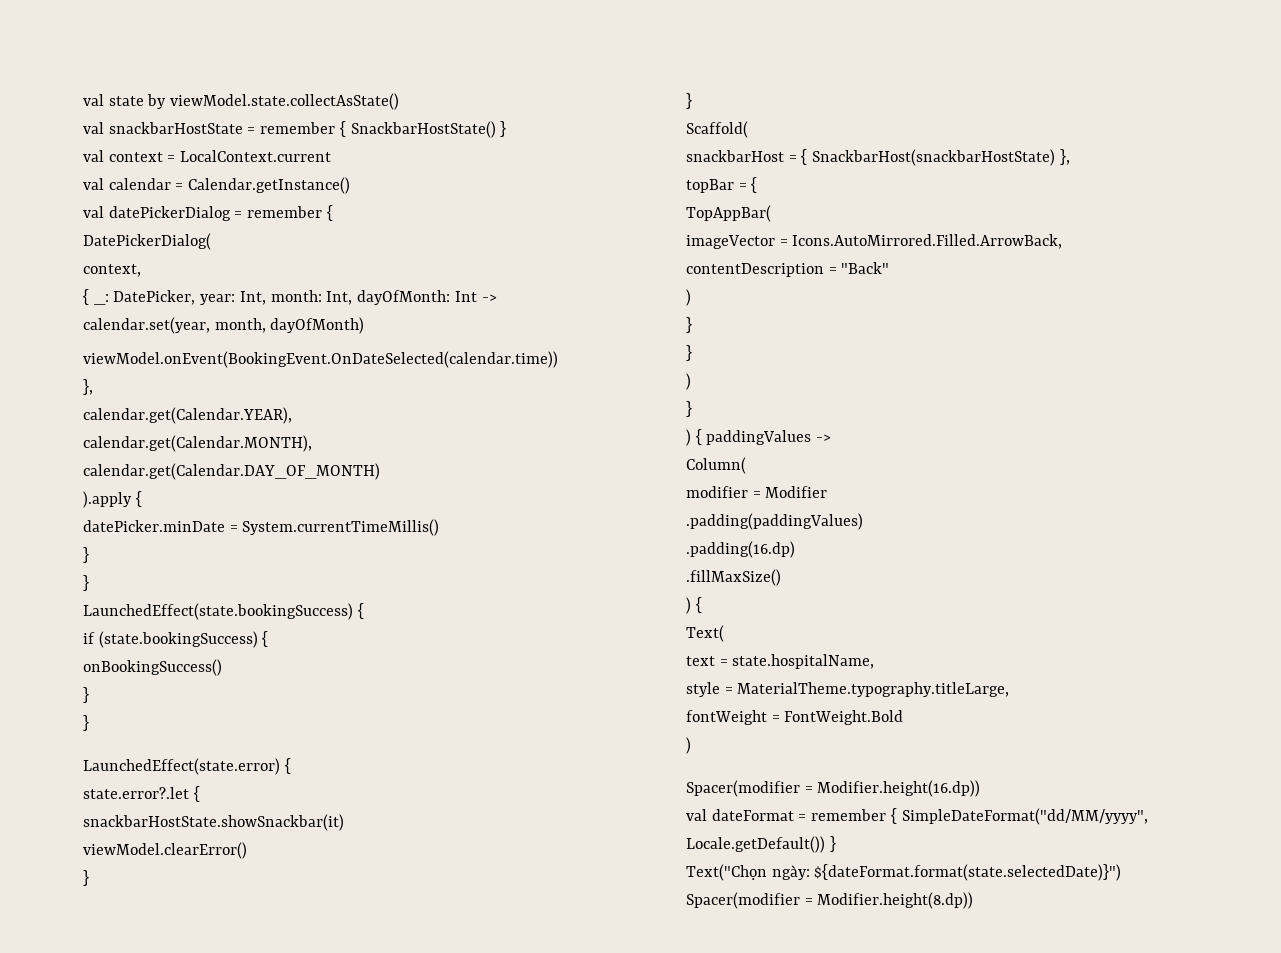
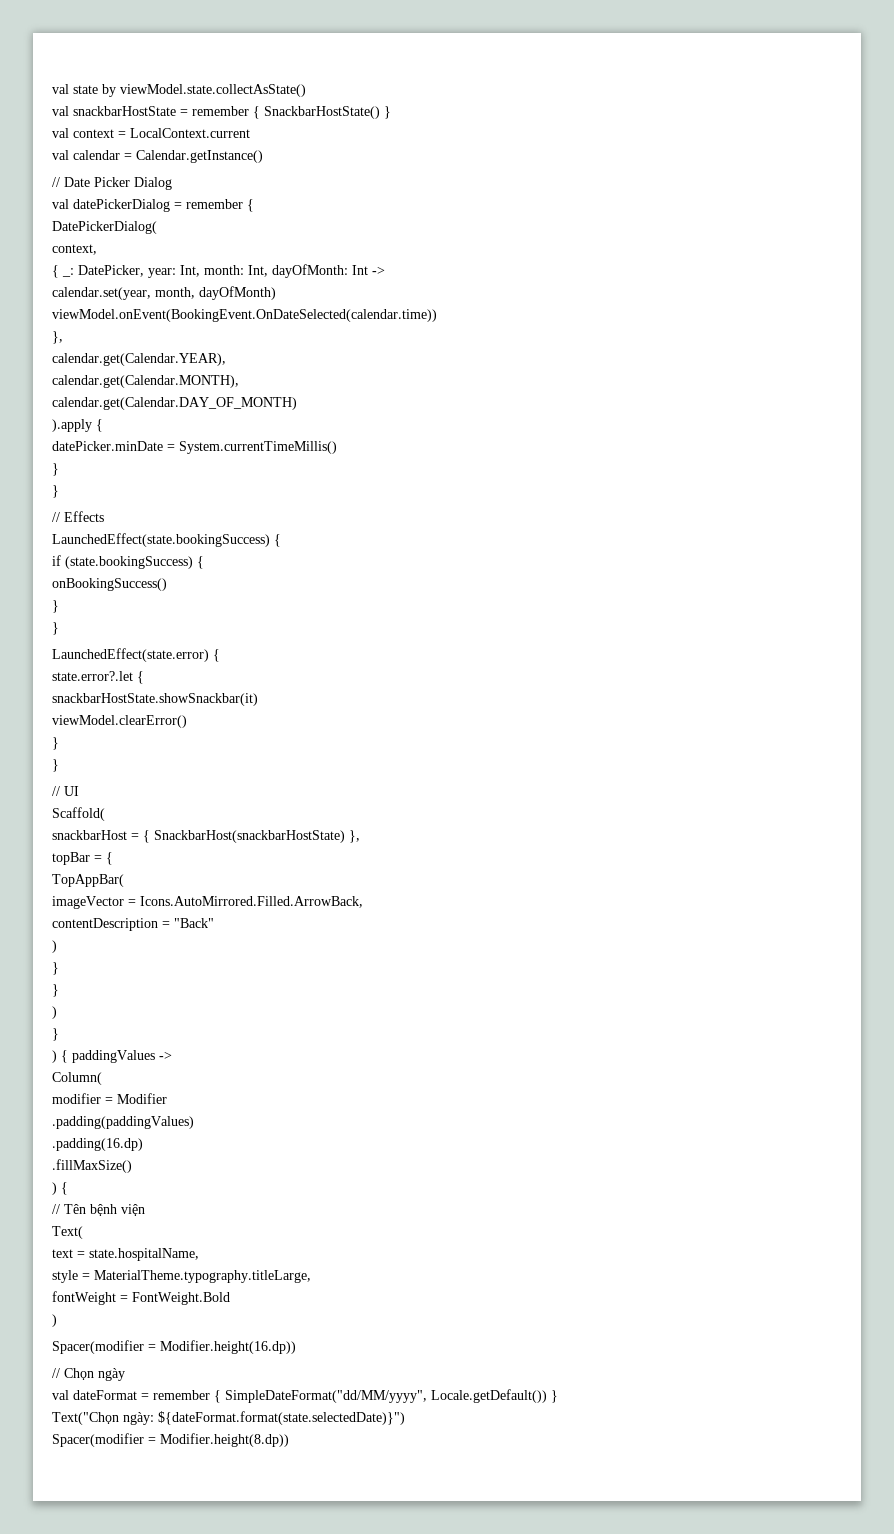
(351, 185) none -> [52,177,172,190] // // Date Picker Dialog
(89, 583) none -> [52,511,104,522] // // Effects
(692, 101) none -> [52,786,79,796] // // UI
(702, 605) none -> [52,1204,145,1216] // // Tên bệnh viện
(981, 788) none -> [52,1368,125,1381] // // Chọn ngày

